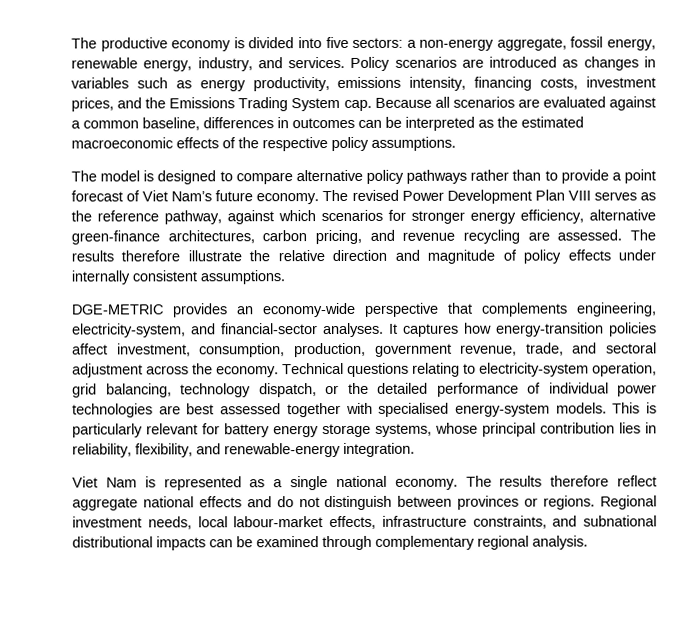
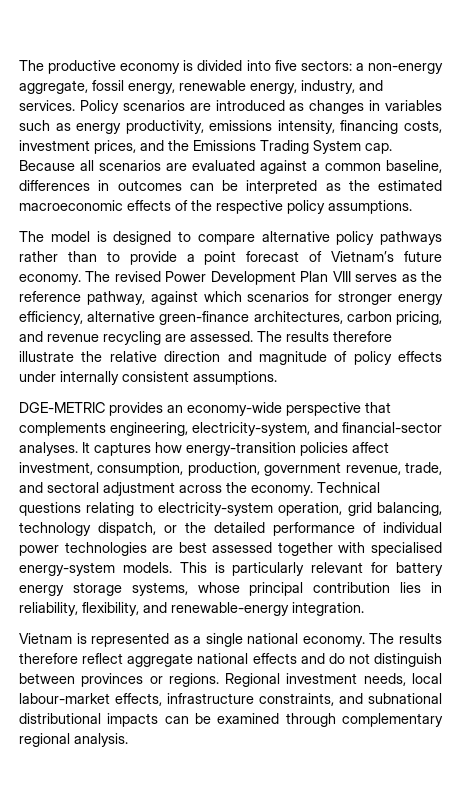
[142,190,213,202] Viet Nam’s -> [331,251,395,262] Vietnam’s
[72,476,137,488] Viet Nam -> [19,633,72,644] Vietnam

